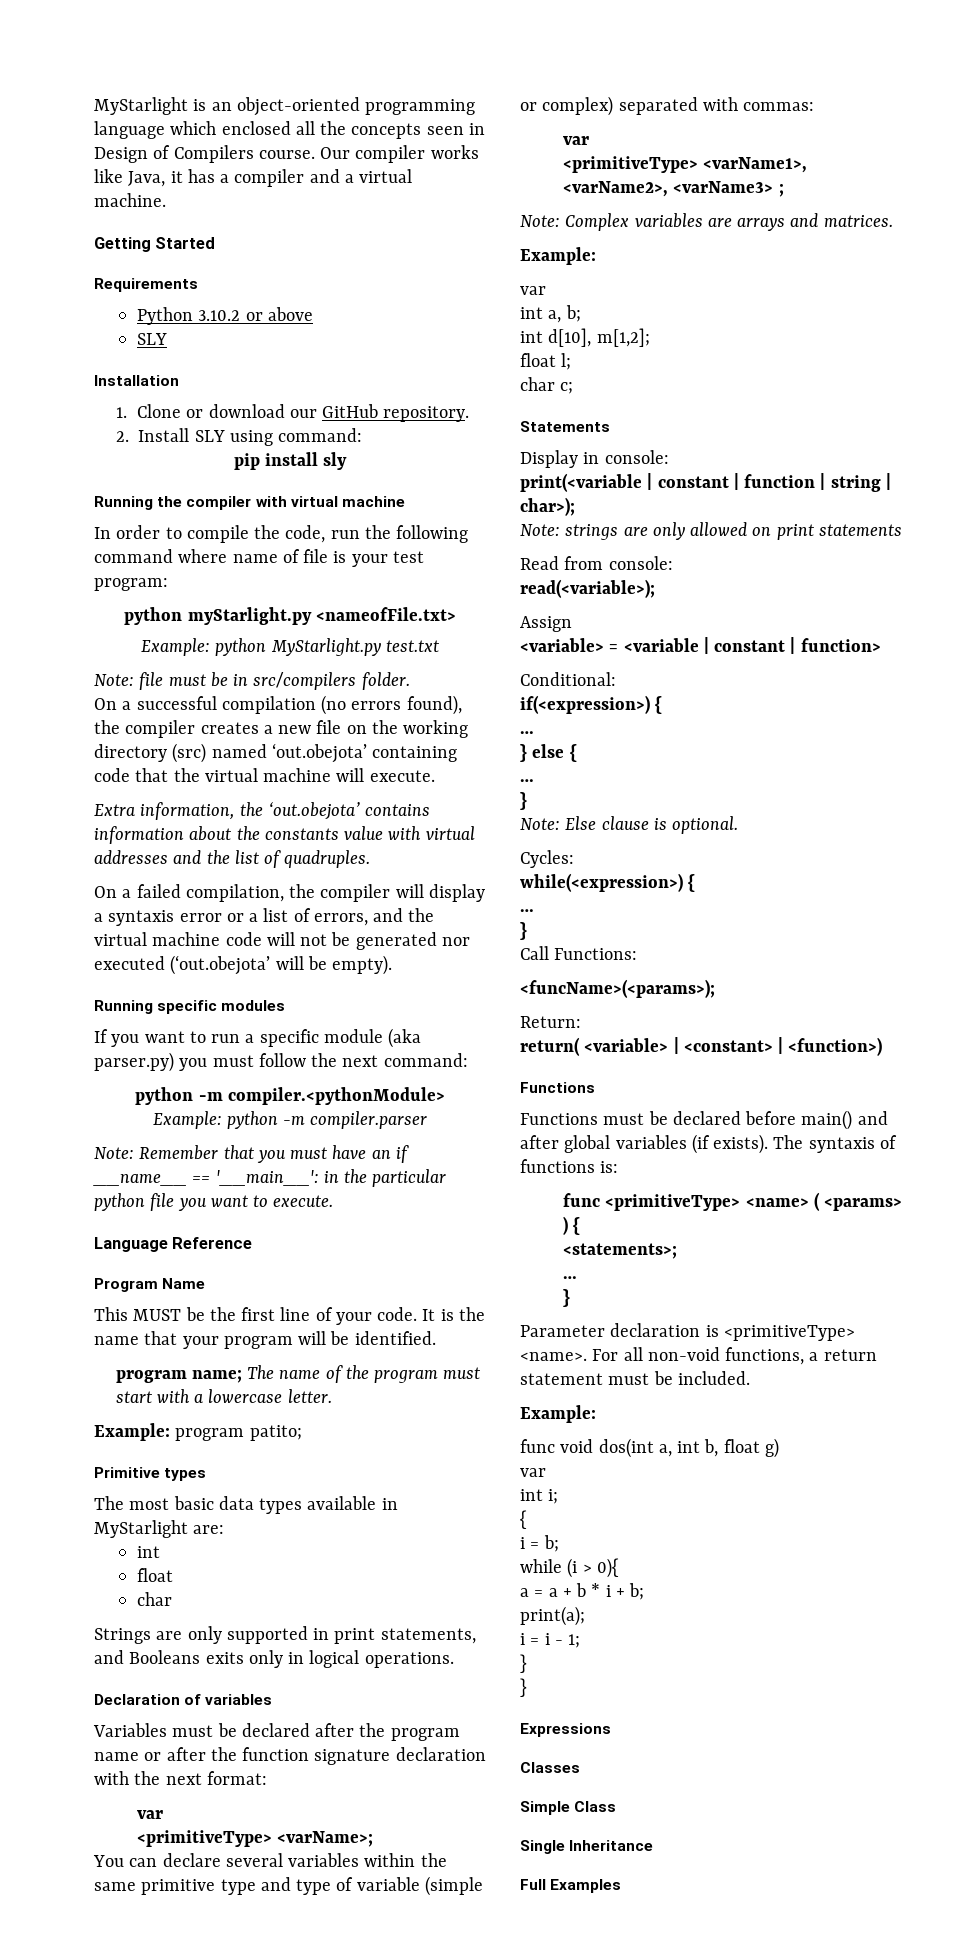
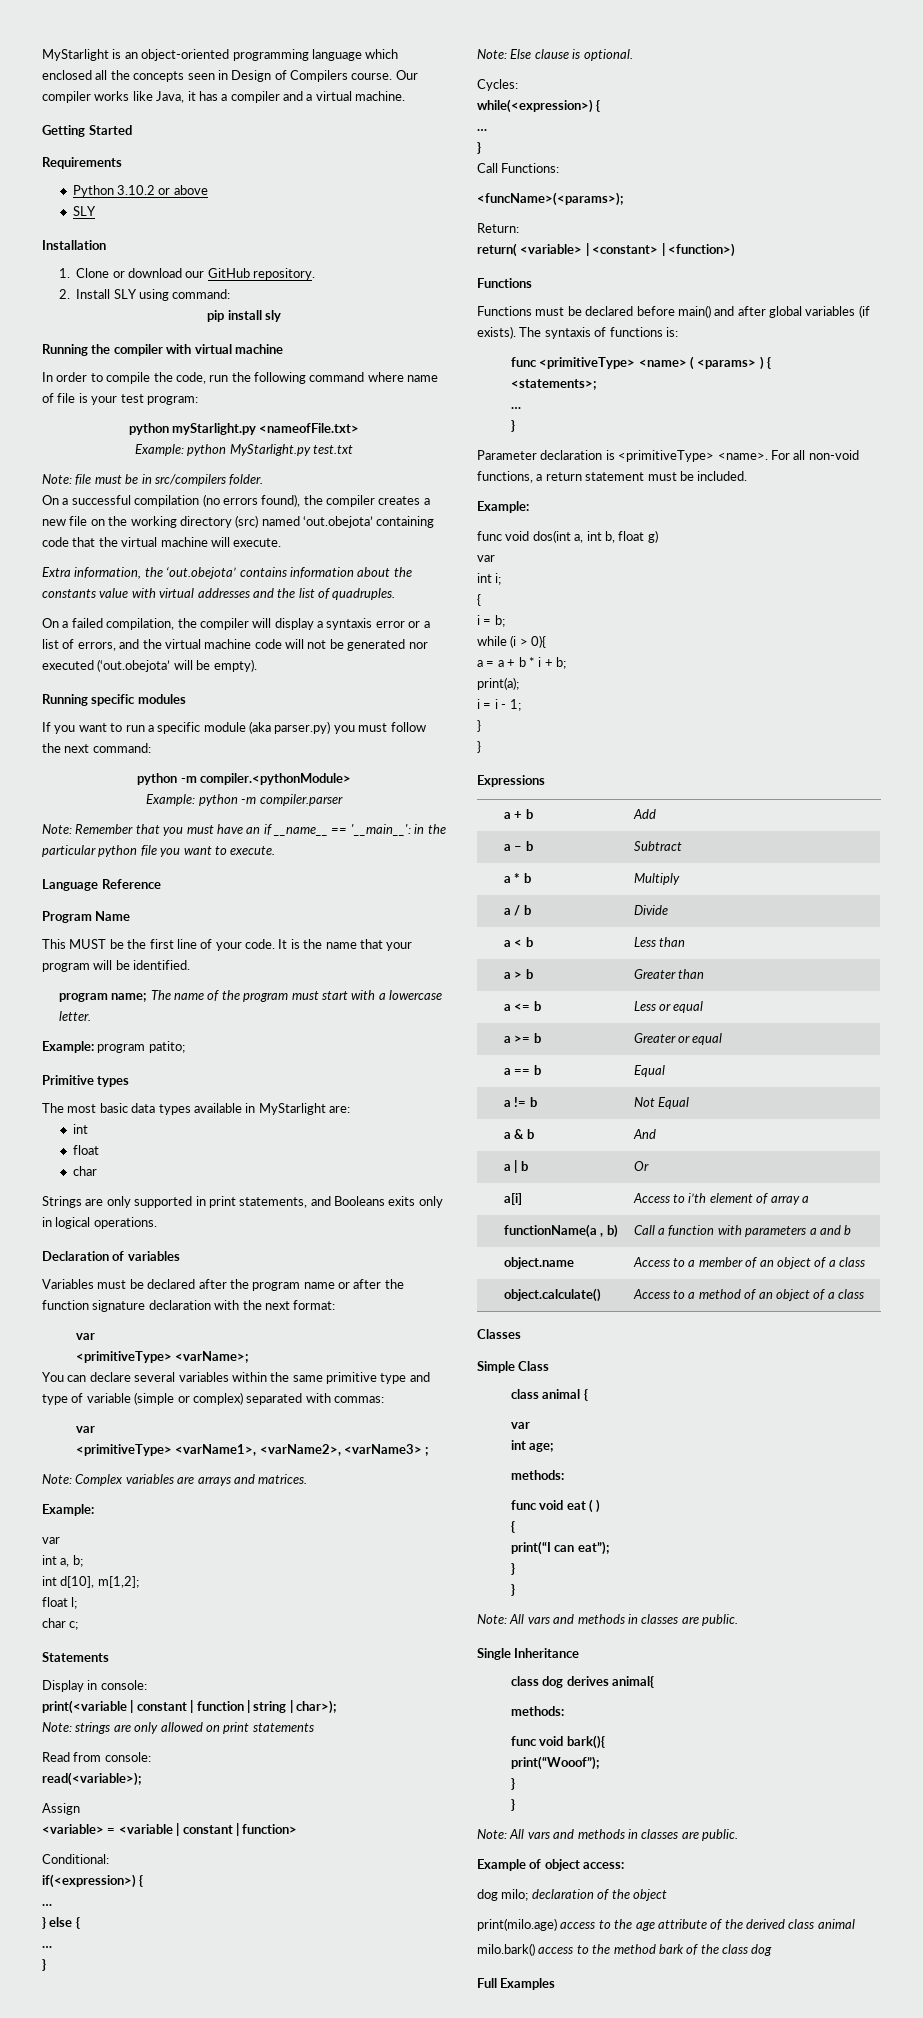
[520,1762,580,1773] [520,1801,617,1815] [520,1840,654,1854] // Classes // Simple Class // Single Inheritance -> [503,809,533,819] [632,809,656,819] [503,841,533,851] [633,841,682,851] [503,873,531,883] [633,873,680,885] [503,905,531,916] [633,905,668,915] [503,937,533,947] [633,937,685,947] [503,969,533,979] [633,969,704,979] [503,1001,541,1011] [633,1001,704,1013] [503,1033,541,1043] [633,1033,723,1045] [503,1065,541,1075] [633,1065,665,1077] [503,1097,537,1107] [633,1097,689,1109] [503,1129,534,1139] [632,1129,656,1139] [503,1160,528,1173] [633,1161,649,1171] [503,1193,522,1205] [632,1193,809,1205] [503,1224,618,1238] [633,1225,852,1237] [503,1257,574,1269] [632,1257,865,1269] [503,1288,601,1302] [632,1289,864,1301] [477,1329,521,1339] [477,1361,550,1373] [510,1389,588,1401] [510,1422,530,1429] [510,1440,555,1452] [510,1470,564,1480] [510,1499,601,1513] [510,1521,515,1533] [510,1541,610,1555] [510,1563,515,1575] [510,1584,515,1596] [477,1614,738,1626] [477,1648,580,1660] [510,1676,655,1688] [510,1706,564,1716] [510,1735,605,1749] [510,1756,600,1770] [510,1778,515,1790] [510,1799,515,1811] [477,1829,738,1841] [477,1859,625,1871] [477,1889,667,1901] [477,1918,855,1931] [477,1943,773,1956] // a + b | Add // a – b | Subtract // a * b | Multiply // a / b | Divide // a < b | Less than // a > b | Greater than // a <= b | Less or equal // a >= b | Greater or equal // a == b | Equal // a != b | Not Equal // a & b | And // a | b | Or // a[i] | Access to i’th element of array a // functionName(a , b) | Call a function with parameters a and b // object.name | Access to a member of an object of a class // object.calculate() | Access to a method of an object of a class // Classes // Simple Class // class animal { // var // int age; // methods: // func void eat ( ) // { // print(“I can eat”); // } // } // Note: All vars and methods in classes are public. // Single Inheritance // class dog derives animal{ // methods: // func void bark(){ // print(“Wooof”); // } // } // Note: All vars and methods in classes are public. // Example of object access: // dog milo; declaration of the object // print(milo.age) access to the age attribute of the derived class animal // milo.bark() access to the method bark of the class dog

